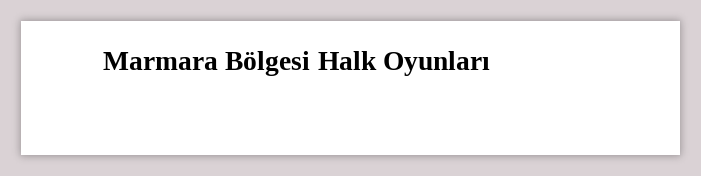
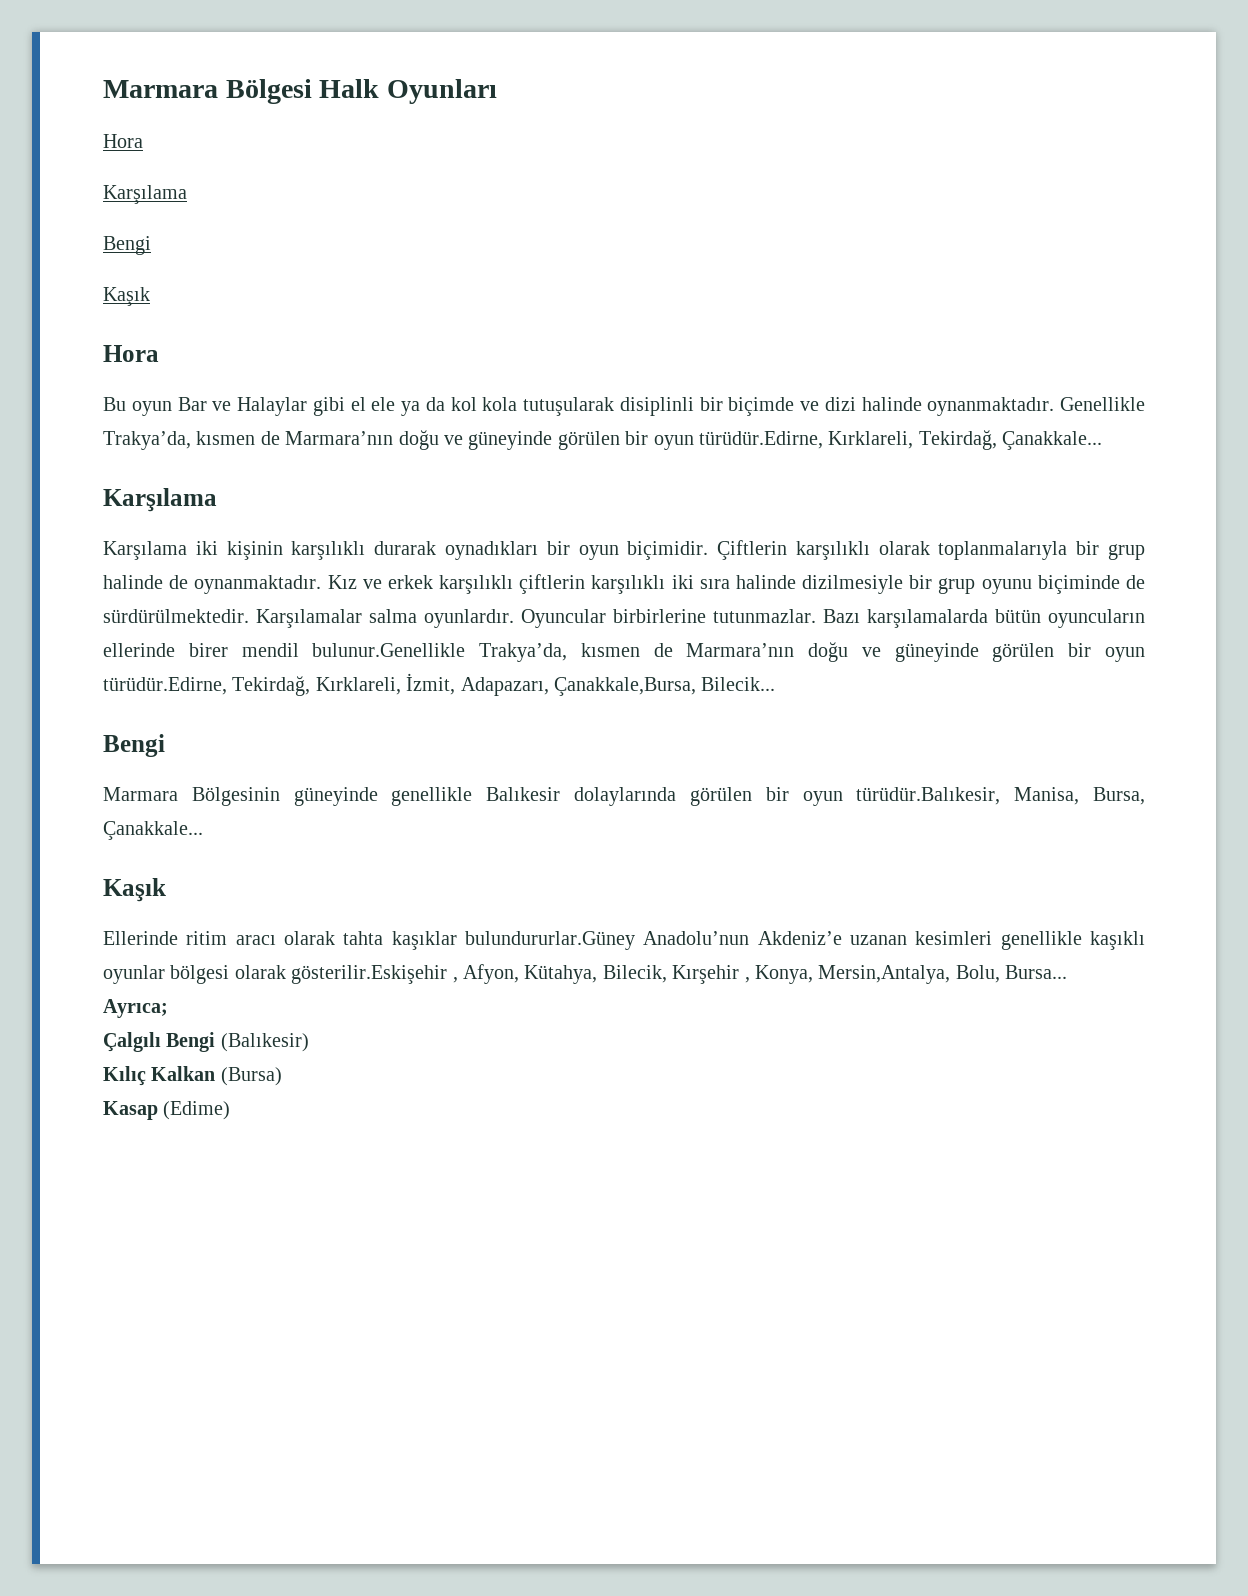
(491, 63) none -> [103,134,143,148] [103,185,187,204] [103,236,151,255] [103,287,150,306] [103,345,159,362] [103,397,1145,416] [103,430,1103,450] [103,488,217,512] [103,540,1146,560] [103,574,1145,594] [103,609,1145,628] [103,642,1145,662] [103,673,776,696] [103,734,165,757] [103,787,1145,806] [103,821,203,840] [103,878,166,902] [103,931,1146,950] [103,964,1068,984] [103,999,168,1018] [103,1032,309,1052] [103,1066,282,1086] [103,1101,231,1120] // Hora // Karşılama // Bengi // Kaşık // Hora // Bu oyun Bar ve Halaylar gibi el ele ya da kol kola tutuşularak disiplinli bir biçimde ve dizi halinde oynanmaktadır. Genellikle Trakya’da, kısmen de Marmara’nın doğu ve güneyinde görülen bir oyun türüdür.Edirne, Kırklareli, Tekirdağ, Çanakkale... // Karşılama // Karşılama iki kişinin karşılıklı durarak oynadıkları bir oyun biçimidir. Çiftlerin karşılıklı olarak toplanmalarıyla bir grup halinde de oynanmaktadır. Kız ve erkek karşılıklı çiftlerin karşılıklı iki sıra halinde dizilmesiyle bir grup oyunu biçiminde de sürdürülmektedir. Karşılamalar salma oyunlardır. Oyuncular birbirlerine tutunmazlar. Bazı karşılamalarda bütün oyuncuların ellerinde birer mendil bulunur.Genellikle Trakya’da, kısmen de Marmara’nın doğu ve güneyinde görülen bir oyun türüdür.Edirne, Tekirdağ, Kırklareli, İzmit, Adapazarı, Çanakkale,Bursa, Bilecik... // Bengi // Marmara Bölgesinin güneyinde genellikle Balıkesir dolaylarında görülen bir oyun türüdür.Balıkesir, Manisa, Bursa, Çanakkale... // Kaşık // Ellerinde ritim aracı olarak tahta kaşıklar bulundururlar.Güney Anadolu’nun Akdeniz’e uzanan kesimleri genellikle kaşıklı oyunlar bölgesi olarak gösterilir.Eskişehir , Afyon, Kütahya, Bilecik, Kırşehir , Konya, Mersin,Antalya, Bolu, Bursa... // Ayrıca; // Çalgılı Bengi (Balıkesir) // Kılıç Kalkan (Bursa) // Kasap (Edime)

